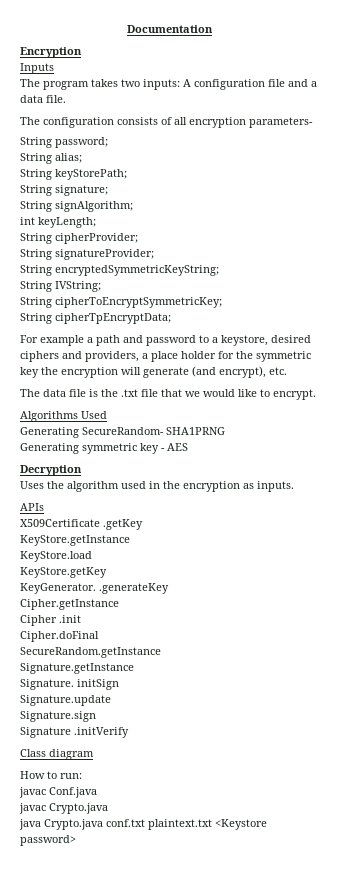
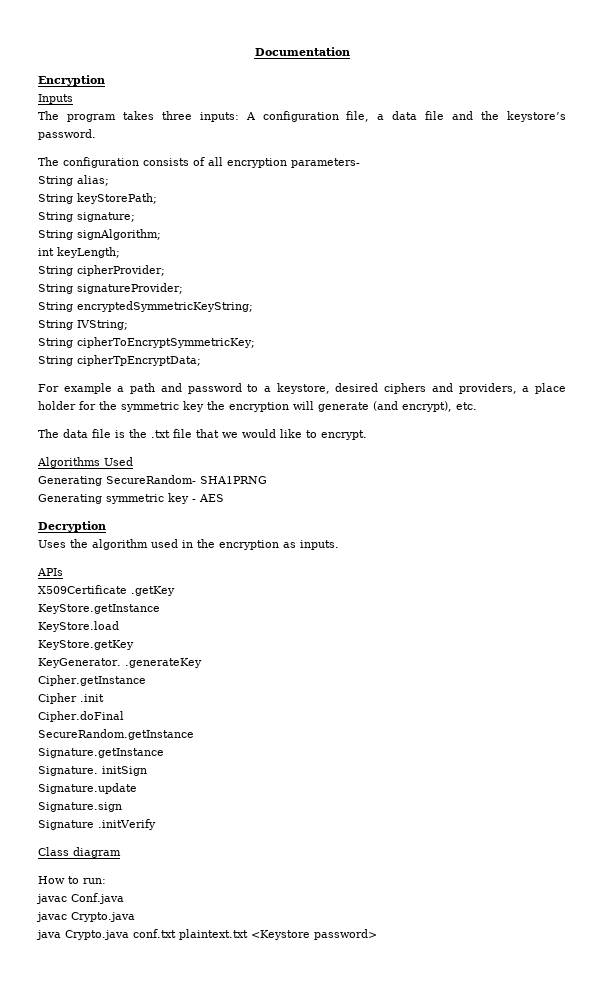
[121,79,140,87] two -> [161,111,192,120] three
[268,79,317,87] [20,95,66,103] file and a data file. -> [346,111,566,122] [38,129,96,140] file, a data file and the keystore’s password.
[20,137,108,148] // String password; -> (360, 163) none

